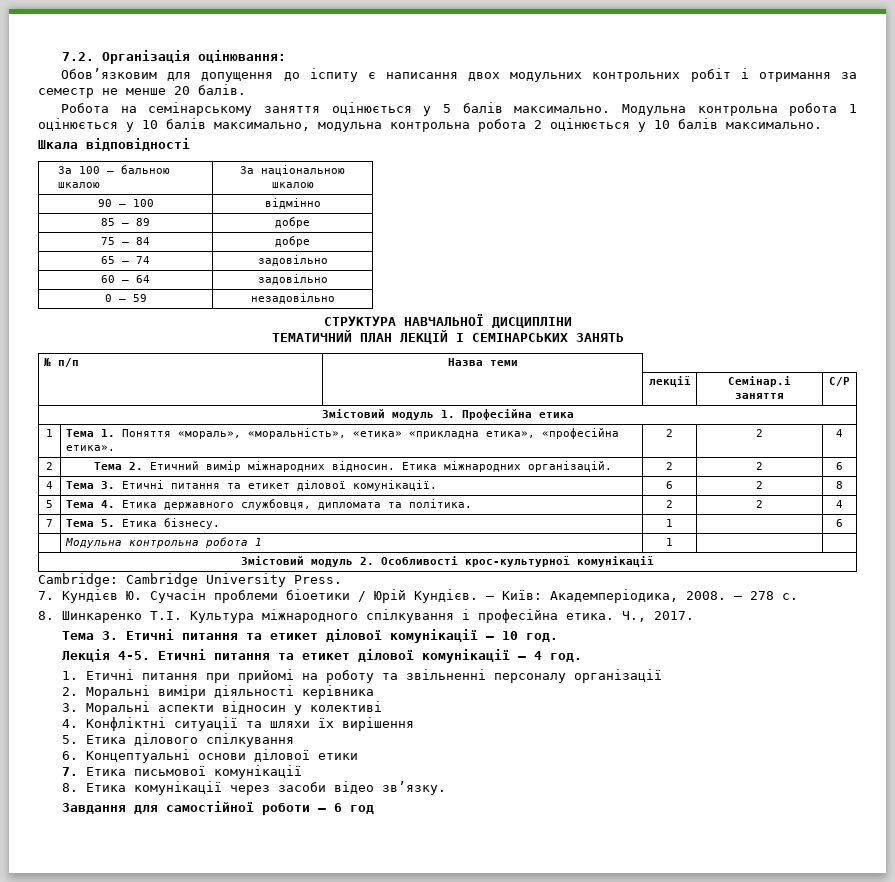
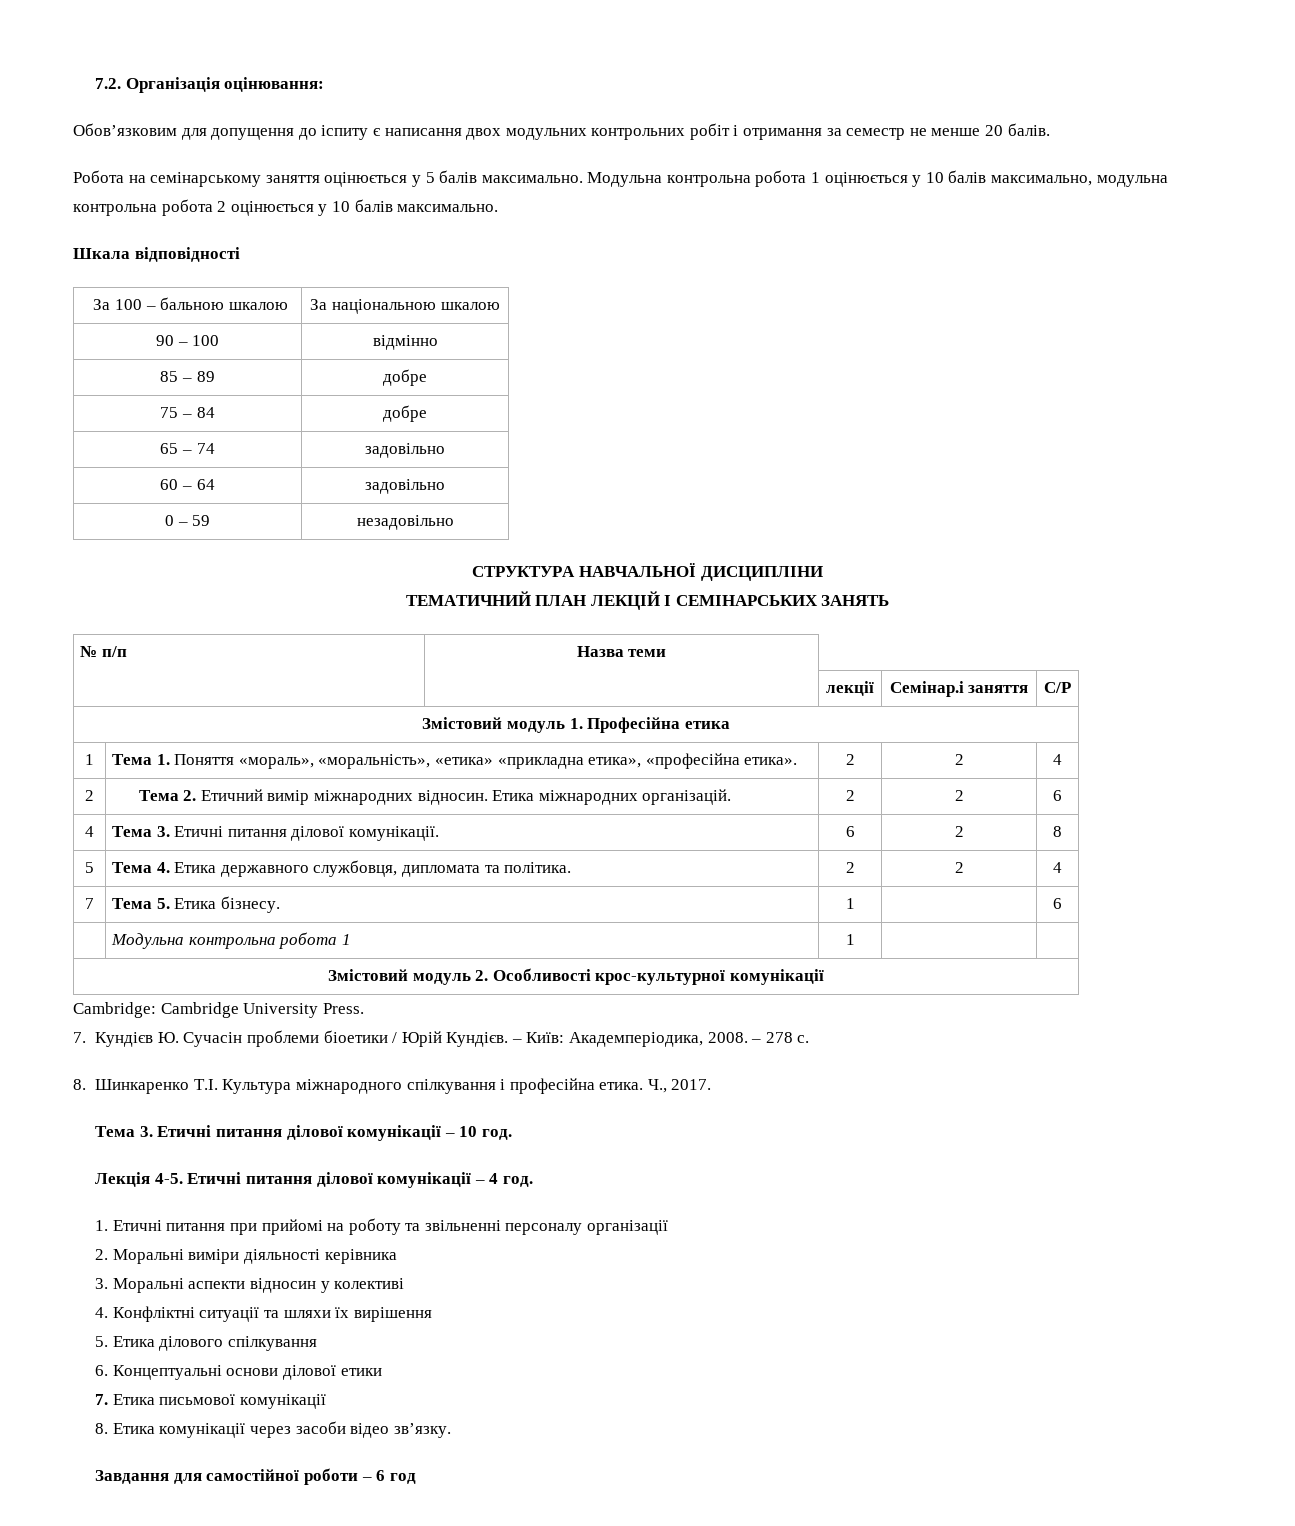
[226,483,290,489] та етикет -> (287, 833) none
[245,633,318,640] та етикет -> (282, 1133) none
[277,653,350,660] та етикет -> (312, 1180) none

